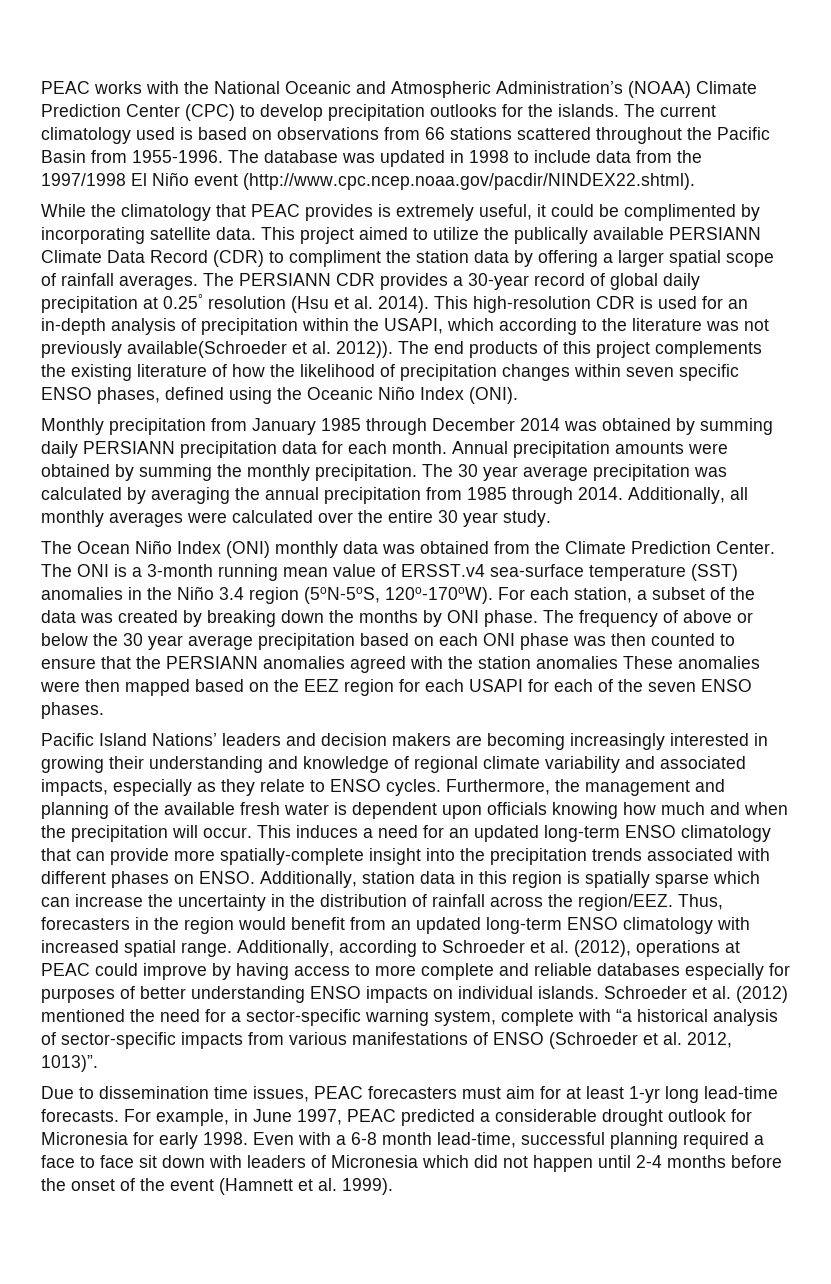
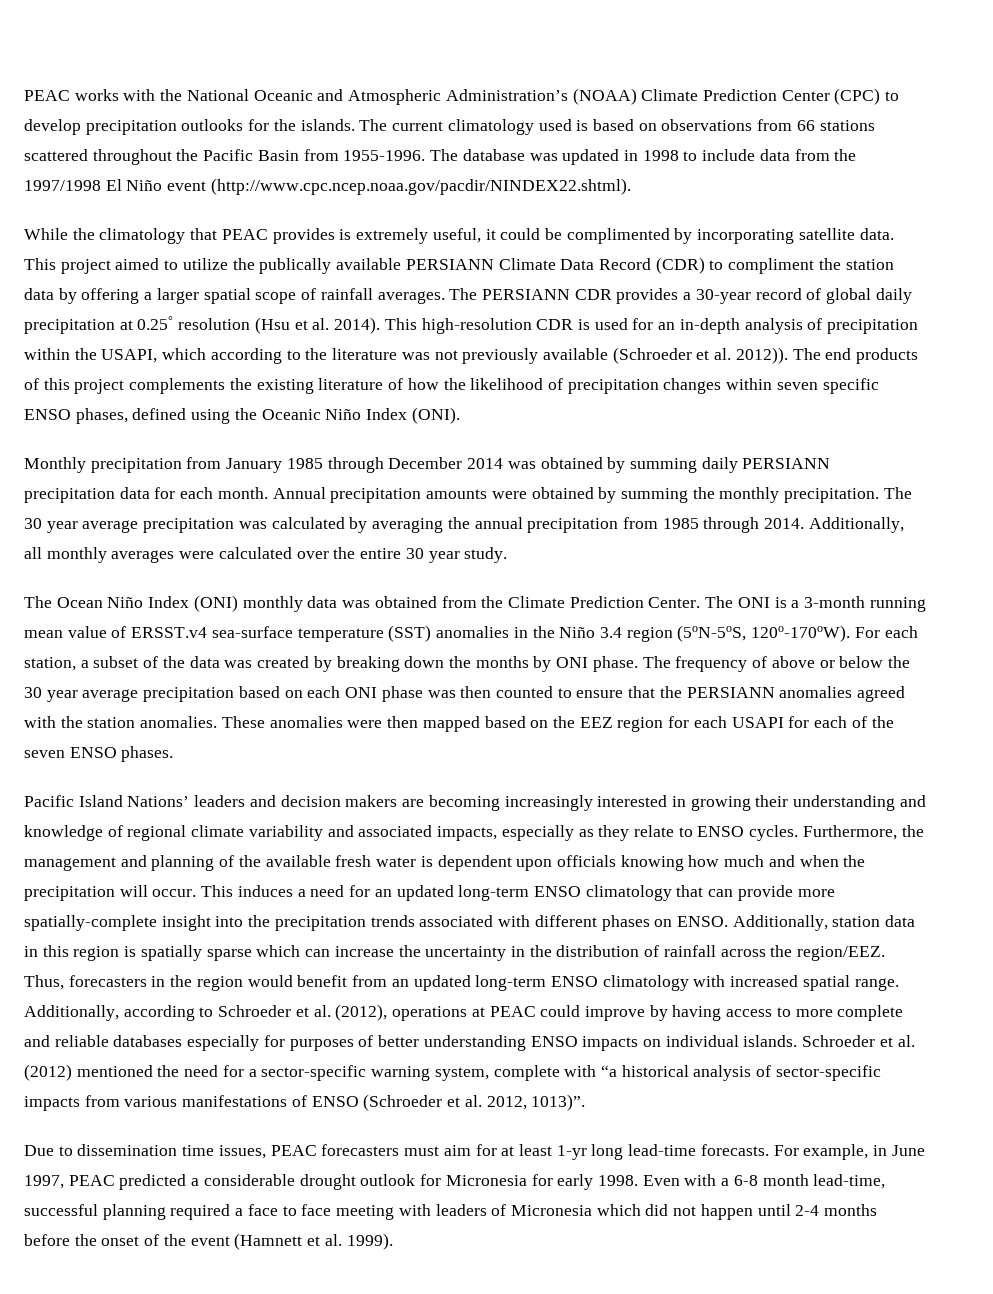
[127,341,287,358] available(Schroeder -> [542,347,692,364] available (Schroeder
[536,656,618,669] anomalies -> [140,716,218,728] anomalies.
[139,1155,205,1168] sit down -> [336,1205,395,1220] meeting

